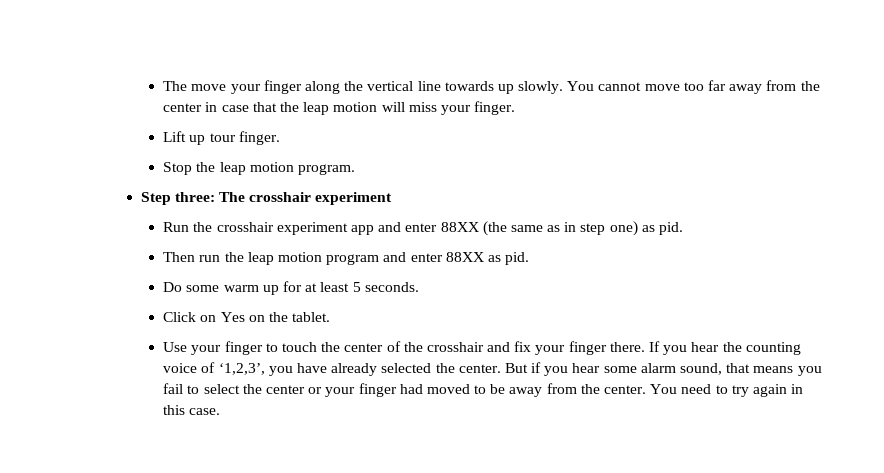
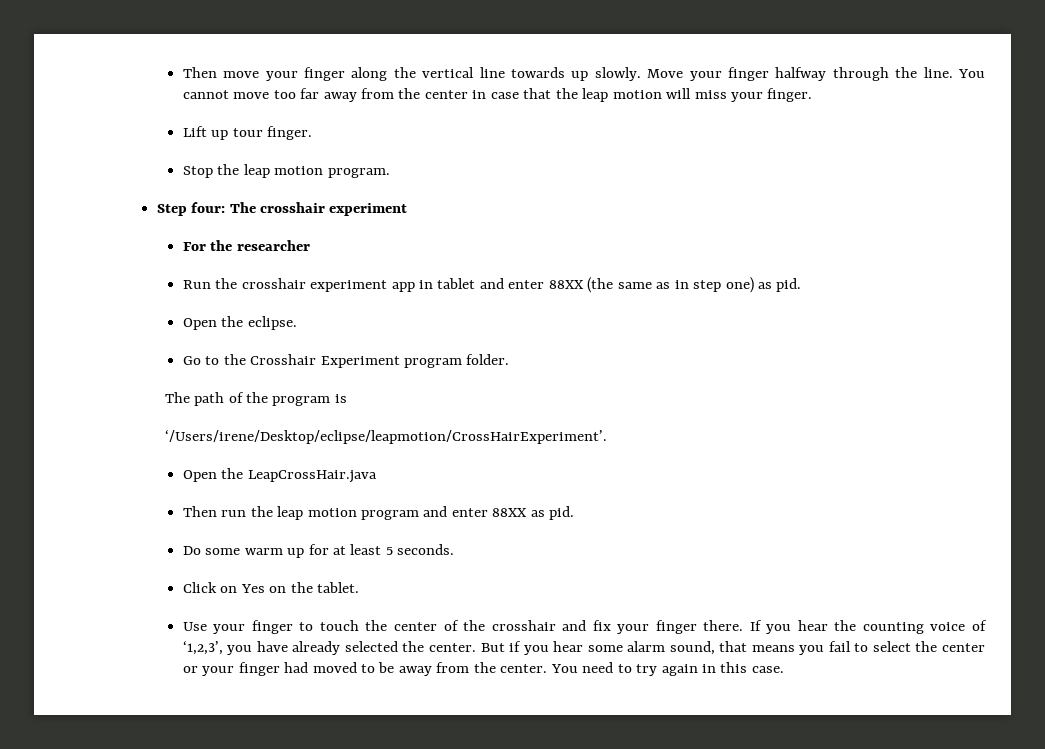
[163,81,188,91] The -> [182,67,217,78] Then
(564, 87) none -> [647,67,953,81] Move your finger halfway through the line.
[174,192,215,202] three: -> [191,202,226,213] four:
(393, 198) none -> [182,240,310,251] // For the researcher
(375, 230) none -> [419,278,476,289] in tablet
(684, 228) none -> [182,316,297,330] [182,354,510,368] [164,392,347,406] [164,430,607,444] [182,468,377,483] // Open the eclipse. // Go to the Crosshair Experiment program folder. // The path of the program is // ‘/Users/irene/Desktop/eclipse/leapmotion/CrossHairExperiment’. // Open the LeapCrossHair.java

